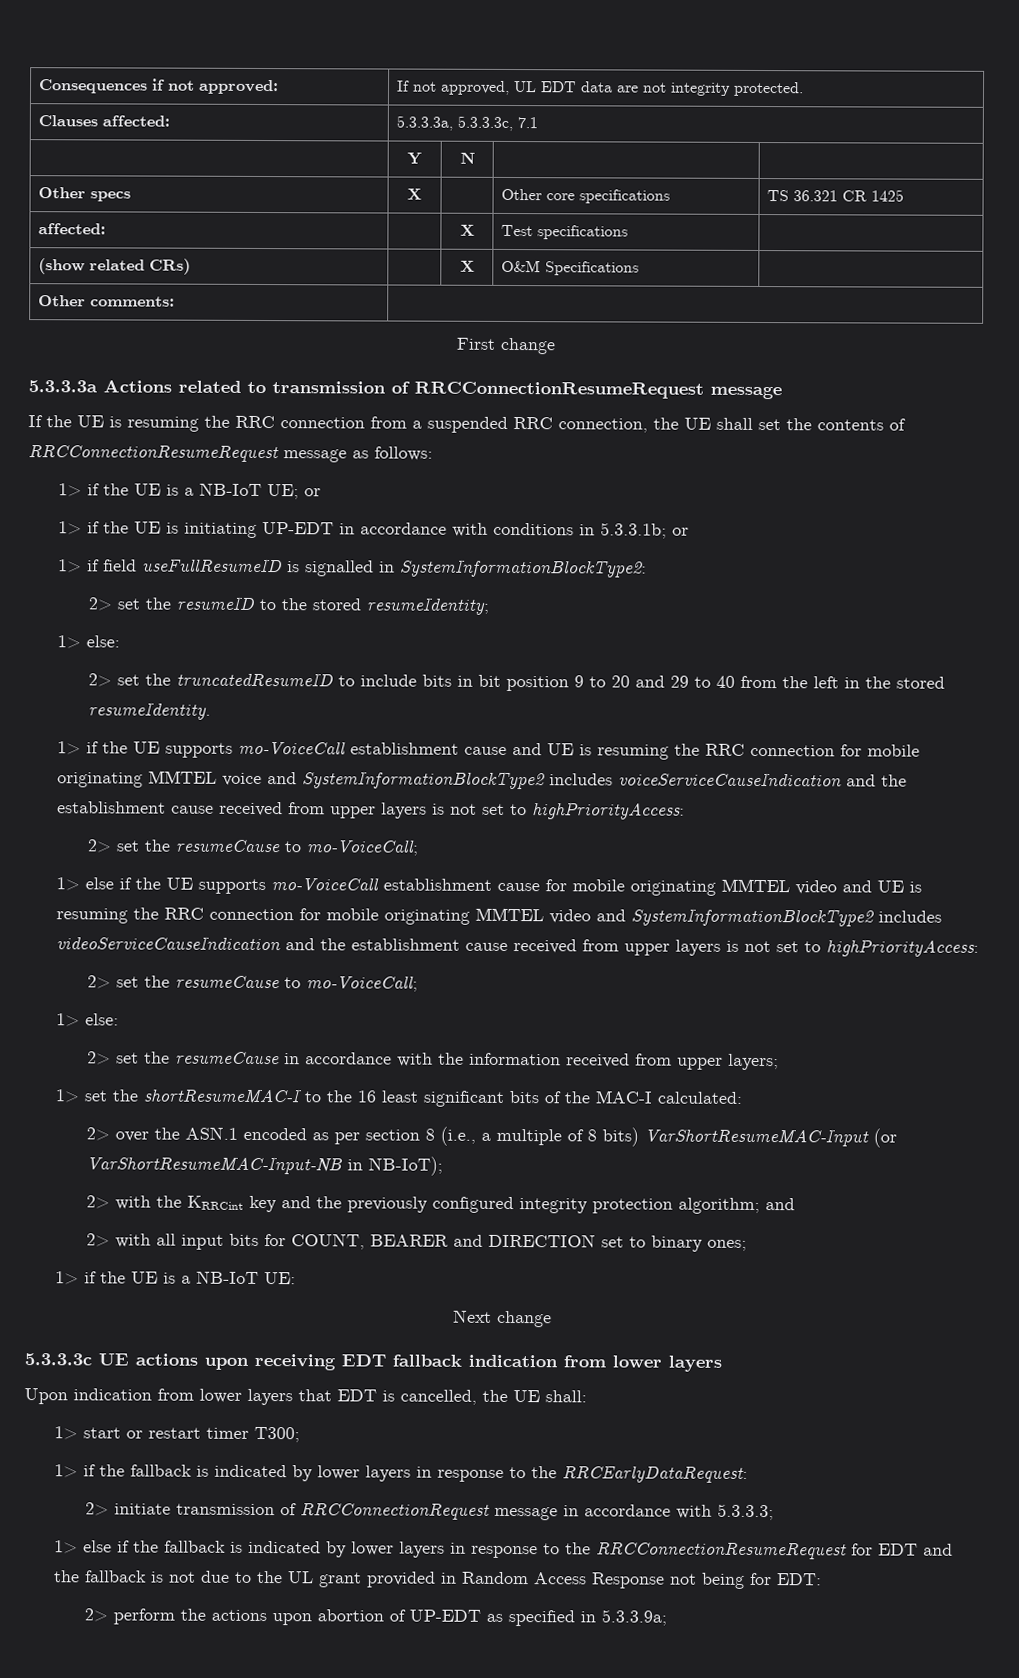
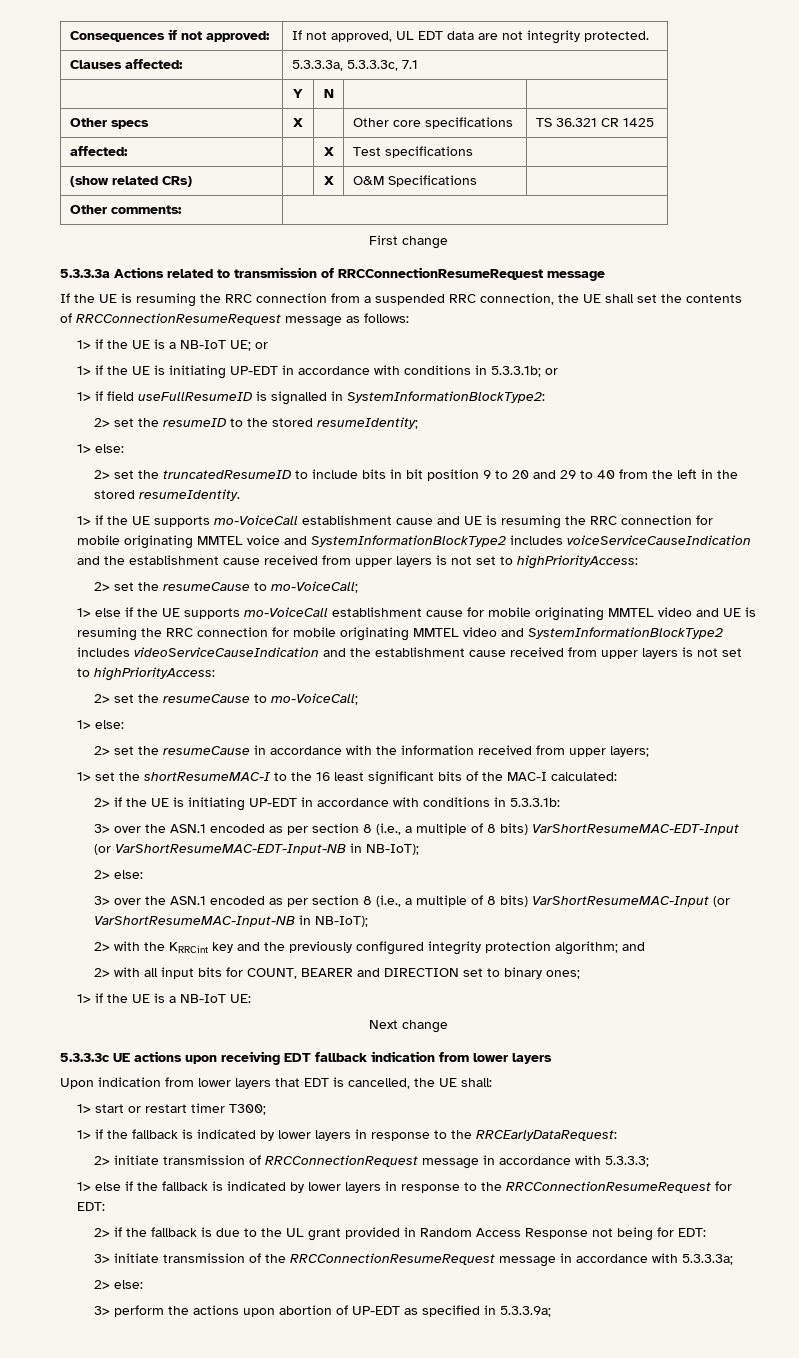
(110, 1134) none -> [114,797,561,811] [94,823,740,835] [94,843,420,855] [94,870,144,879] [94,896,111,905] if the UE is initiating UP-EDT in accordance with conditions in 5.3.3.1b: // 3> over the ASN.1 encoded as per section 8 (i.e., a multiple of 8 bits) VarShortResumeMAC-EDT-Input (or VarShortResumeMAC-EDT-Input-NB in NB-IoT); // 2> else: // 3>
[878,1543,954,1556] [54,1570,197,1583] EDT and the fallback is not -> [77,1202,106,1211] [94,1227,213,1237] EDT: // 2> if the fallback is
[83,1608,108,1622] // 2> -> [94,1253,734,1267] [94,1280,144,1289] [94,1306,111,1315] // 3> initiate transmission of the RRCConnectionResumeRequest message in accordance with 5.3.3.3a; // 2> else: // 3>

